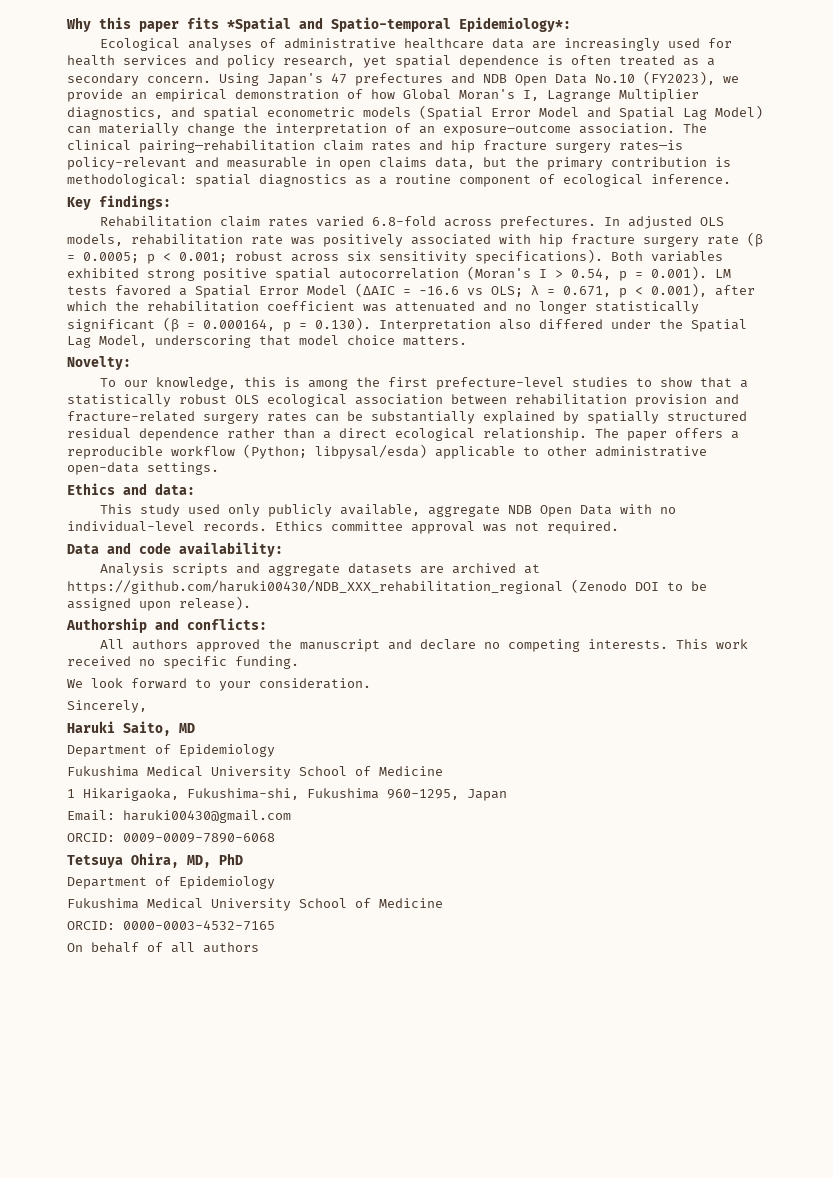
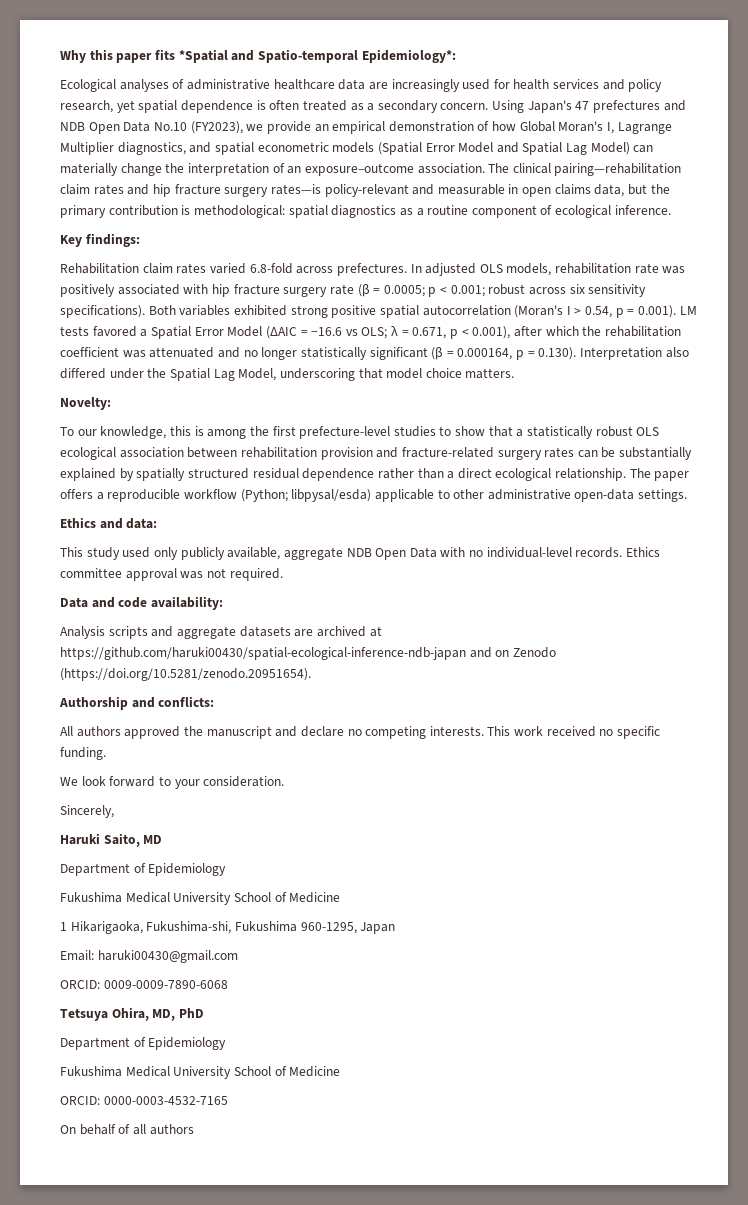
[67,579,707,594] [67,596,251,611] https://github.com/haruki00430/NDB_XXX_rehabilitation_regional (Zenodo DOI to be assigned upon release). -> [60,647,556,660] [60,668,311,681] https://github.com/haruki00430/spatial-ecological-inference-ndb-japan and on Zenodo (https://doi.org/10.5281/zenodo.20951654).

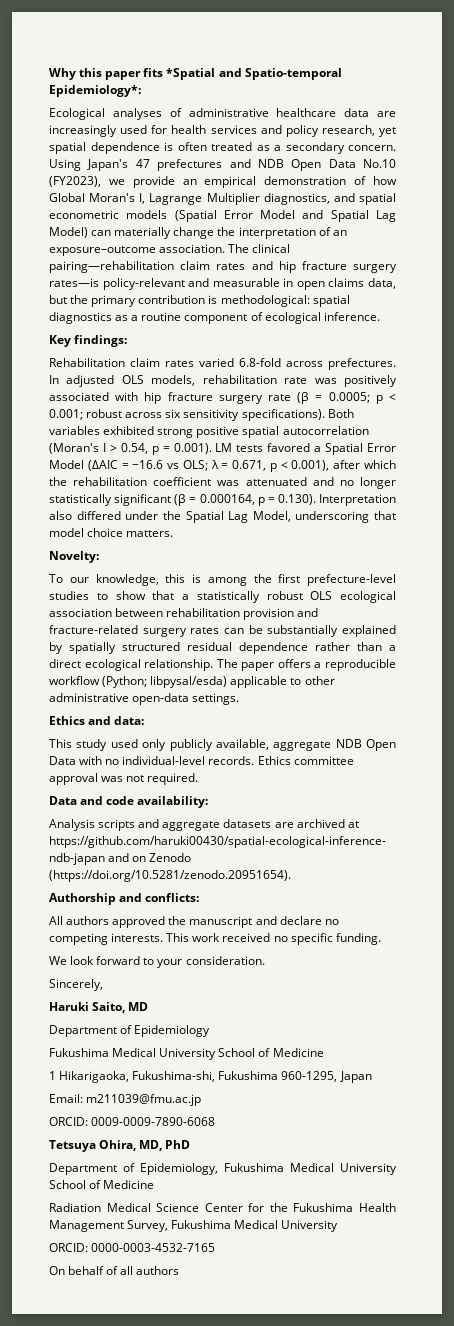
[97,950,238,963] haruki00430@gmail.com -> [86,1094,202,1106] m211039@fmu.ac.jp
[148,1037,227,1050] [60,1066,341,1079] Epidemiology // Fukushima Medical University School of Medicine -> [140,1163,397,1175] [49,1180,155,1189] [49,1203,396,1212] [49,1220,339,1232] Epidemiology, Fukushima Medical University School of Medicine // Radiation Medical Science Center for the Fukushima Health Management Survey, Fukushima Medical University

